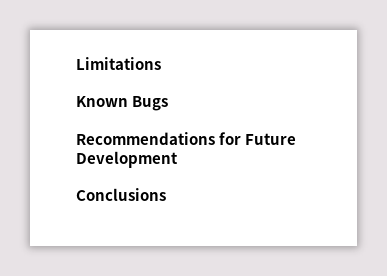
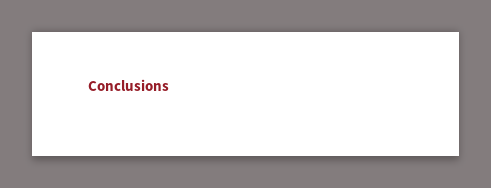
[76,57,161,70] [76,96,169,111] [76,132,297,145] [76,151,178,168] Limitations // Known Bugs // Recommendations for Future Development // -> (88, 85) none

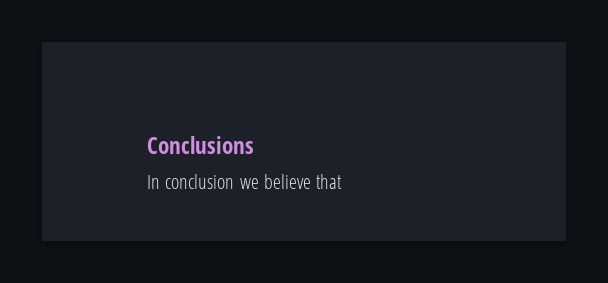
(169, 85) none -> [147,174,343,189] // In conclusion we believe that

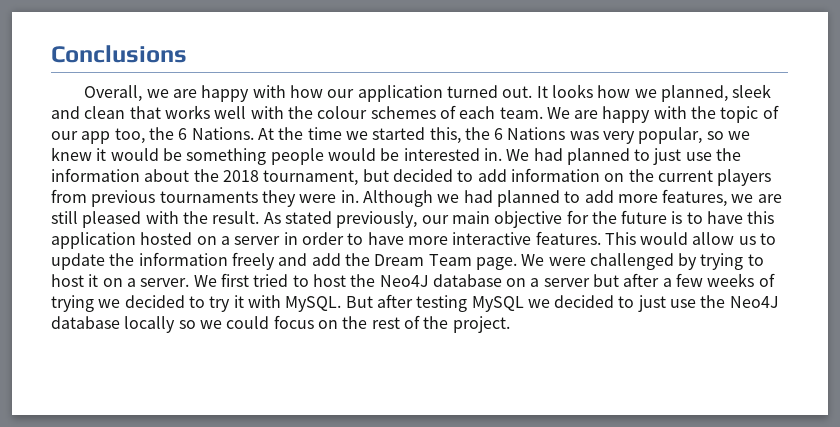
[147,174,343,189] In conclusion we believe that -> [84,84,772,102] [51,105,779,123] [51,127,751,144] [51,147,742,165] [51,168,772,186] [51,189,782,207] [51,210,775,228] [51,231,777,249] [51,252,764,270] [51,273,775,287] [51,294,779,312] [51,315,510,333] Overall, we are happy with how our application turned out. It looks how we planned, sleek and clean that works well with the colour schemes of each team. We are happy with the topic of our app too, the 6 Nations. At the time we started this, the 6 Nations was very popular, so we knew it would be something people would be interested in. We had planned to just use the information about the 2018 tournament, but decided to add information on the current players from previous tournaments they were in. Although we had planned to add more features, we are still pleased with the result. As stated previously, our main objective for the future is to have this application hosted on a server in order to have more interactive features. This would allow us to update the information freely and add the Dream Team page. We were challenged by trying to host it on a server. We first tried to host the Neo4J database on a server but after a few weeks of trying we decided to try it with MySQL. But after testing MySQL we decided to just use the Neo4J database locally so we could focus on the rest of the project.

